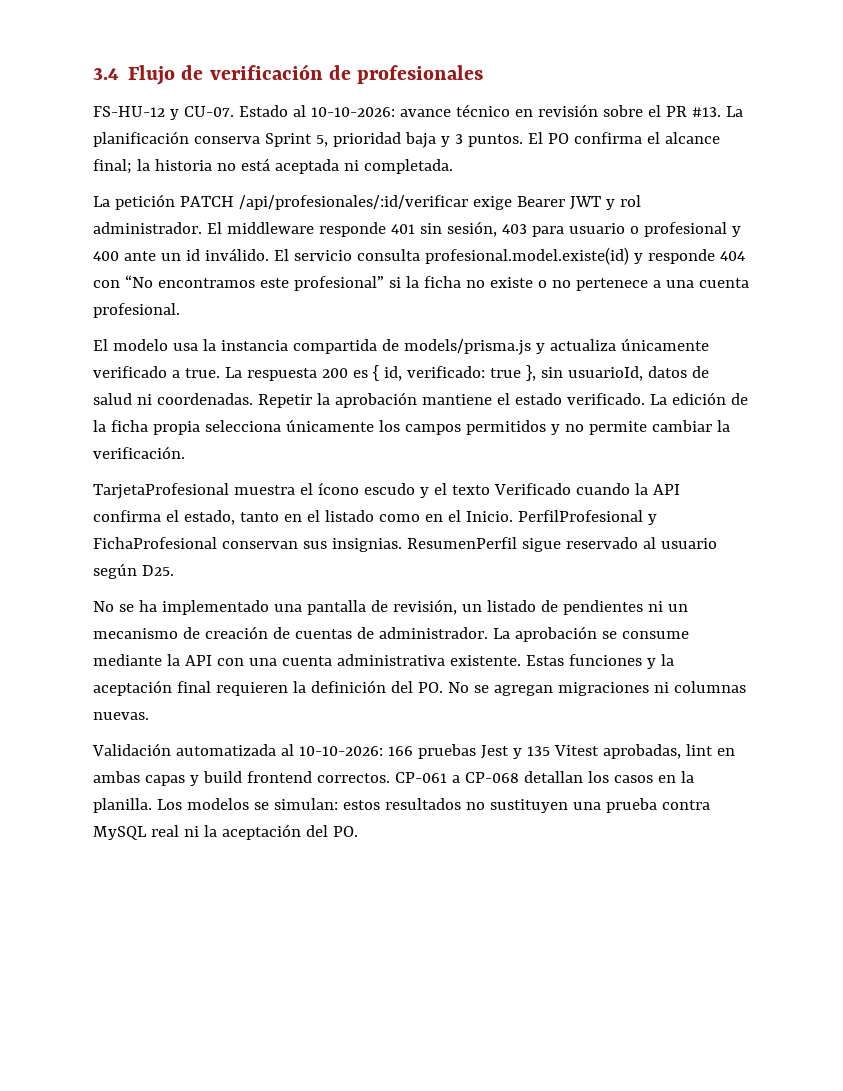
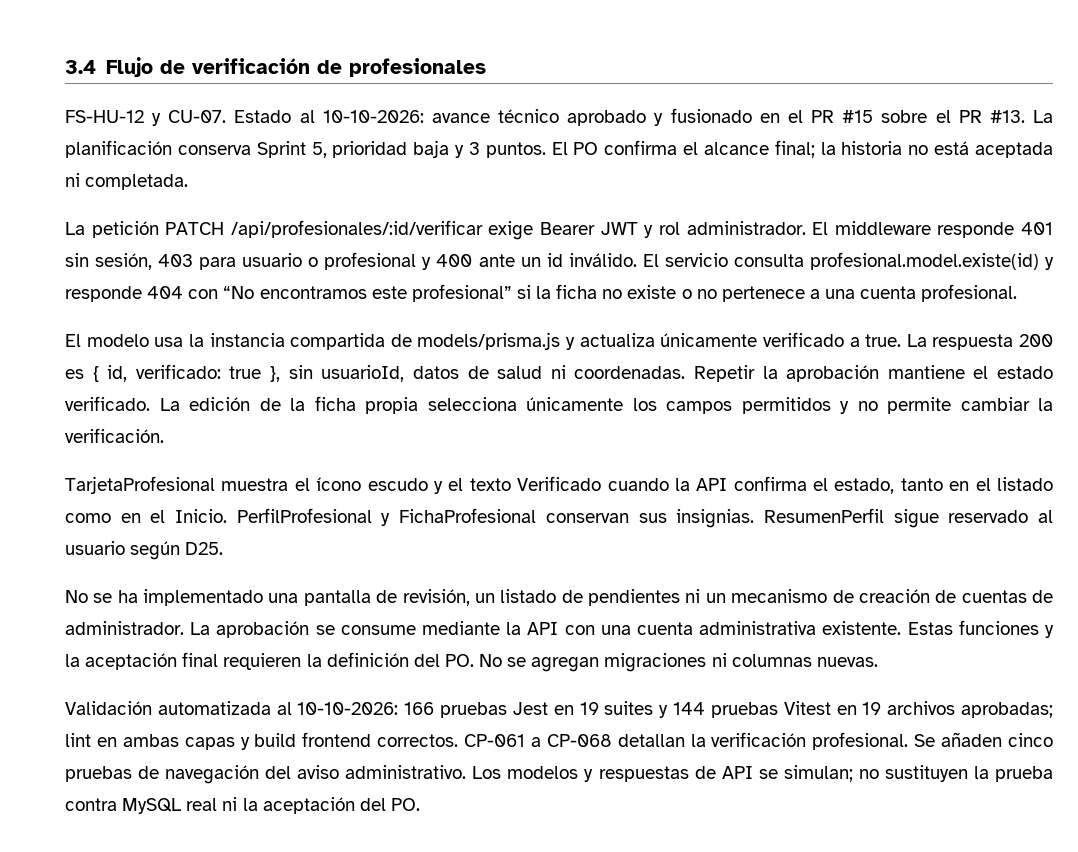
[514,104,598,117] en revisión -> [567,108,874,126] aprobado y fusionado en el PR #15
[512,744,681,759] y 135 Vitest aprobadas, -> [553,701,1054,718] en 19 suites y 144 pruebas Vitest en 19 archivos aprobadas;
[587,771,694,783] [93,798,461,813] los casos en la planilla. Los modelos se simulan: estos resultados -> [690,732,1053,750] [65,765,853,784] la verificación profesional. Se añaden cinco pruebas de navegación del aviso administrativo. Los modelos y respuestas de API se simulan;
[572,802,601,810] una -> [973,766,989,779] la

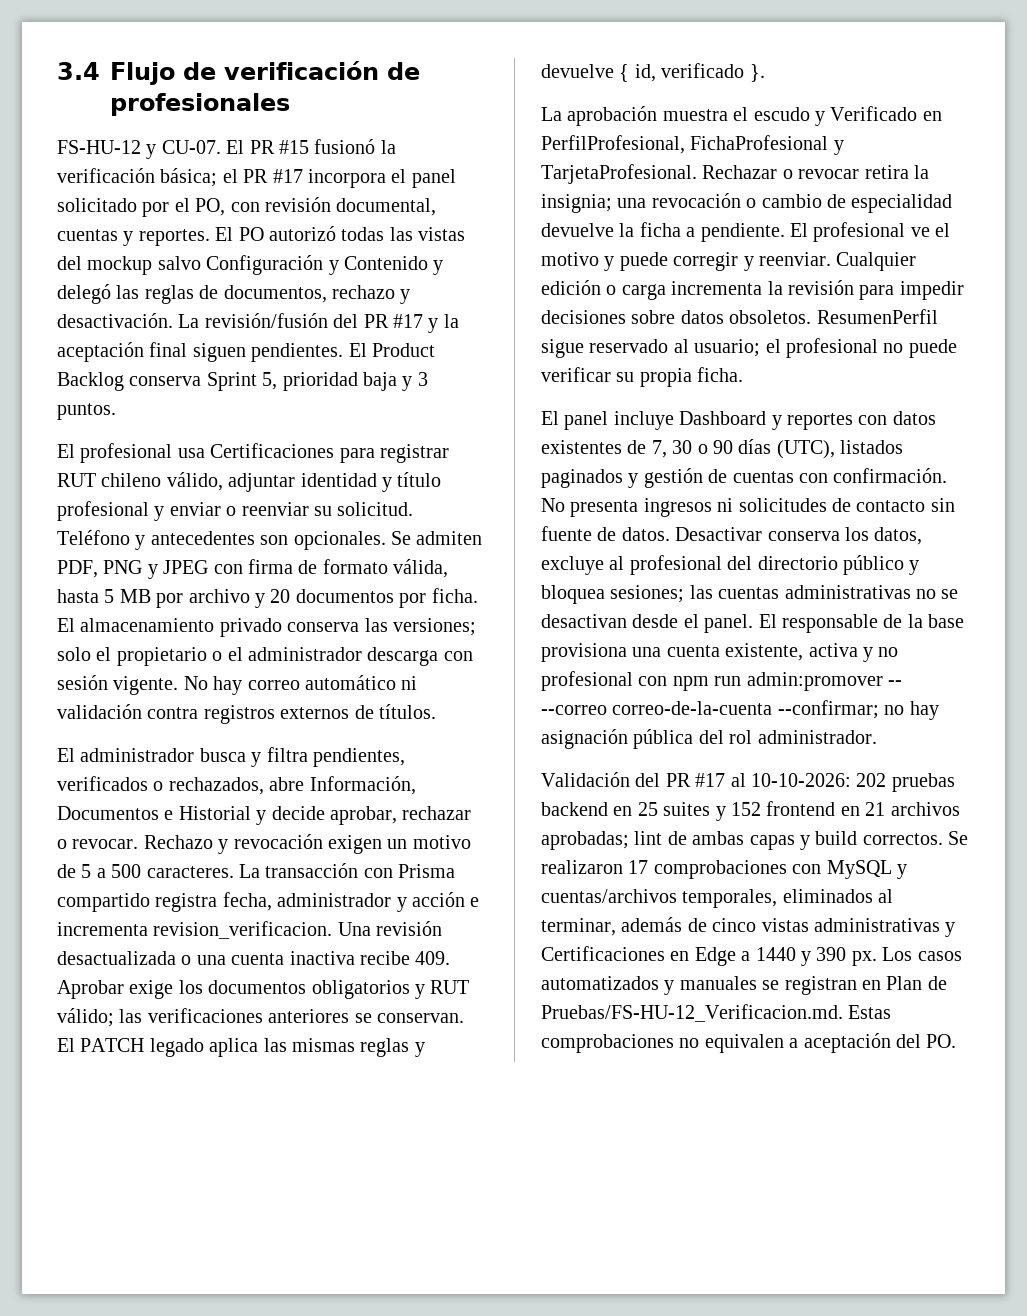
[234,108,1053,126] [65,140,172,158] Estado al 10-10-2026: avance técnico aprobado y fusionado en el PR #15 sobre el PR #13. La planificación -> [226,139,396,154] [57,168,456,188] [57,197,437,217] [57,226,466,246] [57,255,444,275] [57,284,411,304] [57,313,459,333] [57,342,435,362] [57,372,124,391] El PR #15 fusionó la verificación básica; el PR #17 incorpora el panel solicitado por el PO, con revisión documental, cuentas y reportes. El PO autorizó todas las vistas del mockup salvo Configuración y Contenido y delegó las reglas de documentos, rechazo y desactivación. La revisión/fusión del PR #17 y la aceptación final siguen pendientes. El Product Backlog
[551,140,1054,158] [65,173,189,190] [65,220,1054,240] [65,252,1054,270] [65,284,1018,302] [65,332,1053,350] [65,364,1053,382] [65,396,1053,414] [65,428,164,443] [65,476,1054,494] [65,508,1054,528] [65,541,224,560] [65,589,1053,606] [65,620,1055,638] [65,652,878,672] [65,701,882,718] El PO confirma el alcance final; la historia no está aceptada ni completada. // La petición PATCH /api/profesionales/:id/verificar exige Bearer JWT y rol administrador. El middleware responde 401 sin sesión, 403 para usuario o profesional y 400 ante un id inválido. El servicio consulta profesional.model.existe(id) y responde 404 con “No encontramos este profesional” si la ficha no existe o no pertenece a una cuenta profesional. // El modelo usa la instancia compartida de models/prisma.js y actualiza únicamente verificado a true. La respuesta 200 es { id, verificado: true }, sin usuarioId, datos de salud ni coordenadas. Repetir la aprobación mantiene el estado verificado. La edición de la ficha propia selecciona únicamente los campos permitidos y no permite cambiar la verificación. // TarjetaProfesional muestra el ícono escudo y el texto Verificado cuando la API confirma el estado, tanto en el listado como en el Inicio. PerfilProfesional y FichaProfesional conservan sus insignias. ResumenPerfil sigue reservado al usuario según D25. // No se ha implementado una pantalla de revisión, un listado de pendientes ni un mecanismo de creación de cuentas de administrador. La aprobación se consume mediante la API con una cuenta administrativa existente. Estas funciones y la aceptación final requieren la definición del PO. No se agregan migraciones ni columnas nuevas. // Validación automatizada al 10-10-2026: 166 pruebas Jest en 19 suites y 144 pruebas Vitest en 19 -> [57,443,449,463] [57,472,442,492] [57,501,414,521] [57,530,483,550] [57,559,449,579] [57,588,478,608] [57,618,476,637] [57,647,473,666] [57,675,418,695] [57,704,436,724] [57,747,405,767] [57,776,416,795] [57,806,472,825] [57,834,471,854] [57,863,456,878] [57,892,480,912] [57,921,443,939] [57,951,451,965] [57,980,470,999] [57,1008,464,1027] [57,1038,425,1057] [541,63,765,82] [541,106,942,126] [541,135,844,155] [541,164,929,184] [541,193,953,213] [541,222,951,242] [541,252,917,271] [541,280,964,300] [541,309,938,324] [541,338,957,358] [541,367,744,387] [541,411,936,430] [541,439,904,459] [541,468,948,488] [541,498,955,517] [541,526,923,545] [541,555,920,575] [541,585,959,604] [541,614,965,633] [541,643,899,662] [541,671,902,691] [541,700,939,720] [541,729,877,749] [541,772,955,792] [541,801,886,821] // El profesional usa Certificaciones para registrar RUT chileno válido, adjuntar identidad y título profesional y enviar o reenviar su solicitud. Teléfono y antecedentes son opcionales. Se admiten PDF, PNG y JPEG con firma de formato válida, hasta 5 MB por archivo y 20 documentos por ficha. El almacenamiento privado conserva las versiones; solo el propietario o el administrador descarga con sesión vigente. No hay correo automático ni validación contra registros externos de títulos. // El administrador busca y filtra pendientes, verificados o rechazados, abre Información, Documentos e Historial y decide aprobar, rechazar o revocar. Rechazo y revocación exigen un motivo de 5 a 500 caracteres. La transacción con Prisma compartido registra fecha, administrador y acción e incrementa revision_verificacion. Una revisión desactualizada o una cuenta inactiva recibe 409. Aprobar exige los documentos obligatorios y RUT válido; las verificaciones anteriores se conservan. El PATCH legado aplica las mismas reglas y devuelve { id, verificado }. // La aprobación muestra el escudo y Verificado en PerfilProfesional, FichaProfesional y TarjetaProfesional. Rechazar o revocar retira la insignia; una revocación o cambio de especialidad devuelve la ficha a pendiente. El profesional ve el motivo y puede corregir y reenviar. Cualquier edición o carga incrementa la revisión para impedir decisiones sobre datos obsoletos. ResumenPerfil sigue reservado al usuario; el profesional no puede verificar su propia ficha. // El panel incluye Dashboard y reportes con datos existentes de 7, 30 o 90 días (UTC), listados paginados y gestión de cuentas con confirmación. No presenta ingresos ni solicitudes de contacto sin fuente de datos. Desactivar conserva los datos, excluye al profesional del directorio público y bloquea sesiones; las cuentas administrativas no se desactivan desde el panel. El responsable de la base provisiona una cuenta existente, activa y no profesional con npm run admin:promover -- --correo correo-de-la-cuenta --confirmar; no hay asignación pública del rol administrador. // Validación del PR #17 al 10-10-2026: 202 pruebas backend en 25 suites y 152 frontend en 21
[96,737,117,747] en -> [667,831,687,845] de
[302,732,1053,750] [65,765,1053,784] [65,797,258,814] frontend correctos. CP-061 a CP-068 detallan la verificación profesional. Se añaden cinco pruebas de navegación del aviso administrativo. Los modelos y respuestas de API se simulan; no sustituyen la prueba contra MySQL real ni la -> [862,831,969,845] [541,860,907,879] [541,889,894,908] [541,917,956,937] [541,946,962,966] [541,976,947,995] [541,1004,892,1022] [541,1034,799,1053] correctos. Se realizaron 17 comprobaciones con MySQL y cuentas/archivos temporales, eliminados al terminar, además de cinco vistas administrativas y Certificaciones en Edge a 1440 y 390 px. Los casos automatizados y manuales se registran en Plan de Pruebas/FS-HU-12_Verificacion.md. Estas comprobaciones no equivalen a

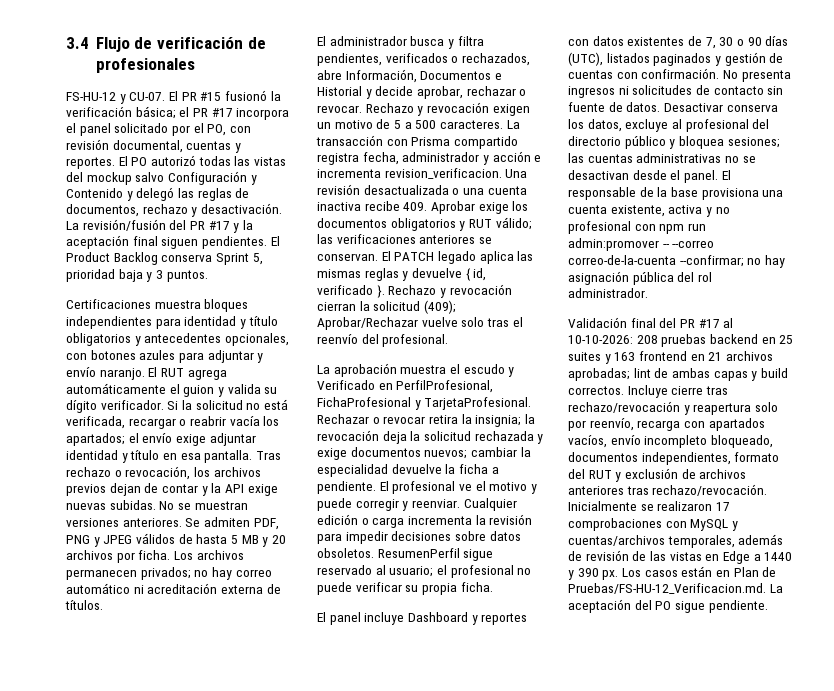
[57,443,449,463] [57,472,442,492] [57,501,414,521] [57,530,386,550] El profesional usa Certificaciones para registrar RUT chileno válido, adjuntar identidad y título profesional y enviar o reenviar su solicitud. Teléfono y antecedentes son opcionales. -> [66,299,249,312] [66,316,278,329] [66,333,289,346] [66,350,264,363] [66,367,227,380] [66,383,278,397] [66,399,288,413] [66,416,280,429] [66,433,256,446] [66,450,281,463] [66,466,261,480] [66,483,278,496] [66,500,248,510] [66,518,182,527] Certificaciones muestra bloques independientes para identidad y título obligatorios y antecedentes opcionales, con botones azules para adjuntar y envío naranjo. El RUT agrega automáticamente el guion y valida su dígito verificador. Si la solicitud no está verificada, recargar o reabrir vacía los apartados; el envío exige adjuntar identidad y título en esa pantalla. Tras rechazo o revocación, los archivos previos dejan de contar y la API exige nuevas subidas. No se muestran versiones anteriores.
[213,559,449,578] con firma de formato válida, -> [135,533,193,544] válidos de
[156,589,250,608] por archivo -> (259, 539) none
[295,589,394,603] documentos -> [66,550,113,560] archivos
[57,618,476,637] [57,647,473,666] [57,675,418,695] [57,704,350,724] El almacenamiento privado conserva las versiones; solo el propietario o el administrador descarga con sesión vigente. No hay correo automático ni validación contra registros externos -> [173,550,244,560] [66,567,272,580] [66,583,263,594] Los archivos permanecen privados; no hay correo automático ni acreditación externa
(765, 73) none -> [388,284,512,298] [317,300,456,314] [317,317,523,330] [317,334,449,347] Rechazo y revocación cierran la solicitud (409); Aprobar/Rechazar vuelve solo tras el reenvío del profesional.
[617,193,846,208] una revocación o cambio de -> [524,414,535,424] [317,430,544,444] [317,447,531,460] la revocación deja la solicitud rechazada y exige documentos nuevos; cambiar la
(630, 779) none -> [630,318,656,328] final
[856,773,887,787] 202 -> [636,335,658,344] 208
[731,802,761,816] 152 -> [614,352,636,361] 163
[948,831,969,845] Se -> [627,385,728,398] [568,401,778,415] [568,418,765,431] [568,435,773,448] [568,452,780,465] [568,468,747,482] [568,484,768,496] [568,501,654,511] Incluye cierre tras rechazo/revocación y reapertura solo por reenvío, recarga con apartados vacíos, envío incompleto bloqueado, documentos independientes, formato del RUT y exclusión de archivos anteriores tras rechazo/revocación. Inicialmente se
[782,889,894,903] [541,917,956,937] [541,946,665,961] eliminados al terminar, además de cinco vistas administrativas y Certificaciones -> [738,534,784,545] [568,550,702,561] además de revisión de las vistas
[541,976,947,995] [541,1004,892,1022] [541,1033,957,1053] automatizados y manuales se registran en Plan de Pruebas/FS-HU-12_Verificacion.md. Estas comprobaciones no equivalen a aceptación del PO. -> [681,566,777,577] [568,583,783,594] [568,599,768,613] están en Plan de Pruebas/FS-HU-12_Verificacion.md. La aceptación del PO sigue pendiente.

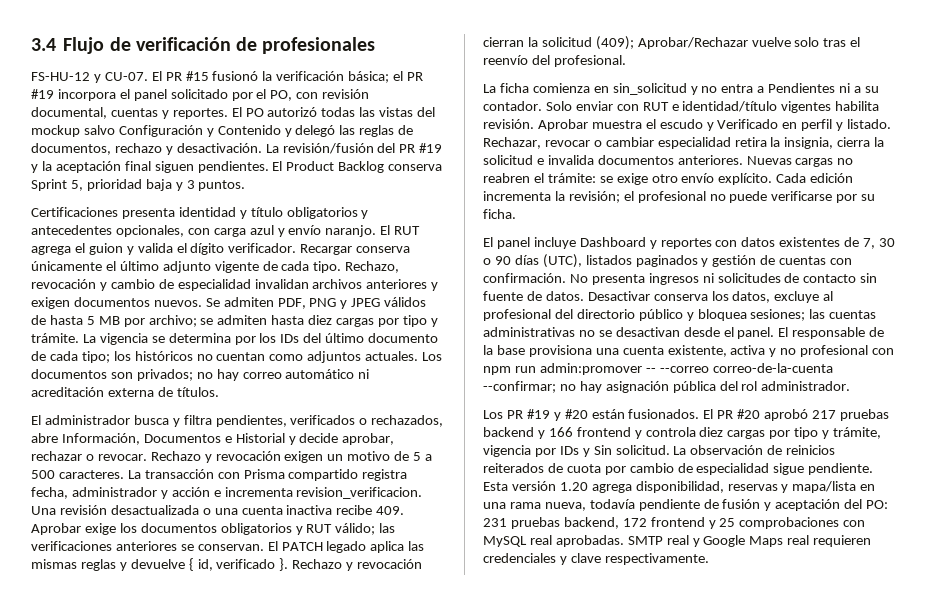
[211,108,233,117] #17 -> [31,89,54,99] #19
[208,221,230,230] #17 -> [419,143,443,153] #19
[154,299,249,312] [66,316,181,329] muestra bloques independientes para -> [121,208,175,219] presenta
[90,350,254,363] botones azules para adjuntar -> [213,225,274,237] carga azul
[66,383,166,394] automáticamente -> (71, 250) none
[264,387,278,394] su -> [176,243,187,253] el
[167,399,288,410] [66,416,280,429] [66,433,256,446] [66,450,281,463] [66,466,261,480] [66,483,278,496] [66,500,248,510] [66,518,182,527] Si la solicitud no está verificada, recargar o reabrir vacía los apartados; el envío exige adjuntar identidad y título en esa pantalla. Tras rechazo o revocación, los archivos previos dejan de contar y la API exige nuevas subidas. No se muestran versiones anteriores. -> [300,244,411,255] [31,261,400,273] [31,279,439,291] [31,297,202,309] Recargar conserva únicamente el último adjunto vigente de cada tipo. Rechazo, revocación y cambio de especialidad invalidan archivos anteriores y exigen documentos nuevos.
[262,535,286,547] [66,550,244,563] [66,569,137,580] y 20 archivos por ficha. Los archivos permanecen -> [123,315,438,327] [31,333,439,345] [31,351,443,363] [31,369,133,379] por archivo; se admiten hasta diez cargas por tipo y trámite. La vigencia se determina por los IDs del último documento de cada tipo; los históricos no cuentan como adjuntos actuales. Los documentos son
[333,363,397,377] aprobación -> [499,83,879,95] [483,101,880,113] [483,119,588,131] ficha comienza en sin_solicitud y no entra a Pendientes ni a su contador. Solo enviar con RUT e identidad/título vigentes habilita revisión. Aprobar
[396,380,494,393] [317,397,532,410] [317,414,535,427] [317,430,544,444] [317,447,531,460] [317,464,499,477] [317,481,537,494] [317,498,517,511] [317,514,533,528] [317,531,521,544] [317,548,494,561] [317,565,434,577] PerfilProfesional, FichaProfesional y TarjetaProfesional. Rechazar o revocar retira la insignia; la revocación deja la solicitud rechazada y exige documentos nuevos; cambiar la especialidad devuelve la ficha a pendiente. El profesional ve el motivo y puede corregir y reenviar. Cualquier edición o carga incrementa la revisión para impedir decisiones sobre datos obsoletos. ResumenPerfil sigue reservado al usuario; -> [801,119,892,131] [483,137,885,149] [483,155,854,167] [483,173,854,185] [483,191,620,203] perfil y listado. Rechazar, revocar o cambiar especialidad retira la insignia, cierra la solicitud e invalida documentos anteriores. Nuevas cargas no reabren el trámite: se exige otro envío explícito. Cada edición incrementa la revisión;
[355,582,457,595] verificar su propia -> [771,191,876,203] verificarse por su
[568,317,734,328] [568,334,794,347] [568,351,773,364] [568,368,788,381] [568,385,728,398] [568,401,778,415] [568,418,765,431] [568,435,773,448] [568,452,780,465] [568,468,747,482] [568,484,768,496] [568,501,730,511] [568,518,738,531] [568,534,784,548] [568,550,793,564] [568,566,777,580] [568,583,783,594] [568,599,768,613] Validación final del PR #17 al 10-10-2026: 208 pruebas backend en 25 suites y 163 frontend en 21 archivos aprobadas; lint de ambas capas y build correctos. Incluye cierre tras rechazo/revocación y reapertura solo por reenvío, recarga con apartados vacíos, envío incompleto bloqueado, documentos independientes, formato del RUT y exclusión de archivos anteriores tras rechazo/revocación. Inicialmente se realizaron 17 comprobaciones con MySQL y cuentas/archivos temporales, además de revisión de las vistas en Edge a 1440 y 390 px. Los casos están en Plan de Pruebas/FS-HU-12_Verificacion.md. La aceptación del PO sigue pendiente. -> [483,409,889,421] [483,427,882,439] [483,445,836,457] [483,463,874,475] [483,481,876,493] [483,499,889,511] [483,517,866,529] [483,535,872,547] [483,553,709,565] Los PR #19 y #20 están fusionados. El PR #20 aprobó 217 pruebas backend y 166 frontend y controla diez cargas por tipo y trámite, vigencia por IDs y Sin solicitud. La observación de reinicios reiterados de cuota por cambio de especialidad sigue pendiente. Esta versión 1.20 agrega disponibilidad, reservas y mapa/lista en una rama nueva, todavía pendiente de fusión y aceptación del PO: 231 pruebas backend, 172 frontend y 25 comprobaciones con MySQL real aprobadas. SMTP real y Google Maps real requieren credenciales y clave respectivamente.

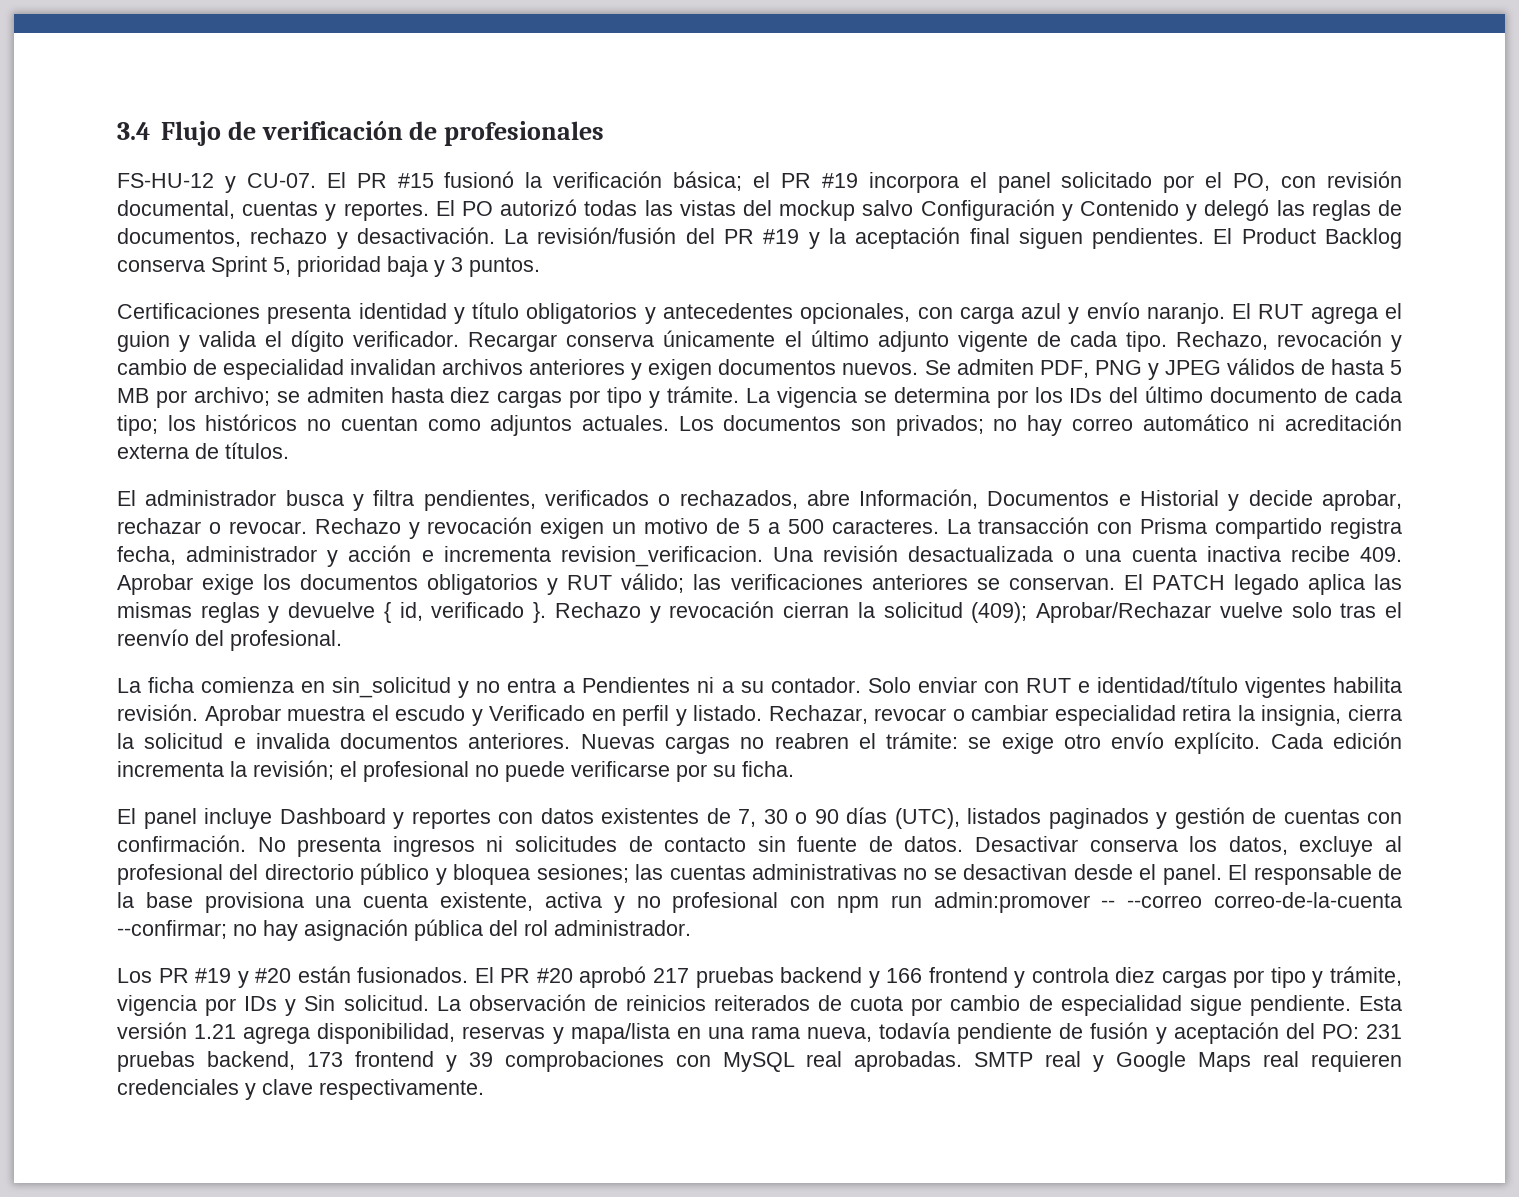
[559,482,588,491] 1.20 -> [194,1024,237,1039] 1.21
[622,517,736,529] 172 frontend y 25 -> [306,1051,493,1072] 173 frontend y 39

